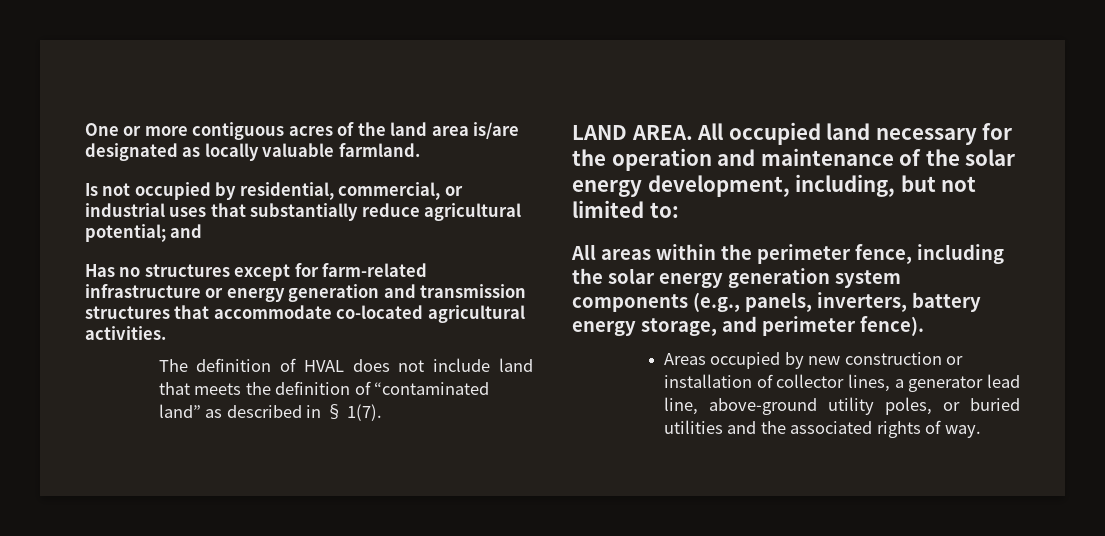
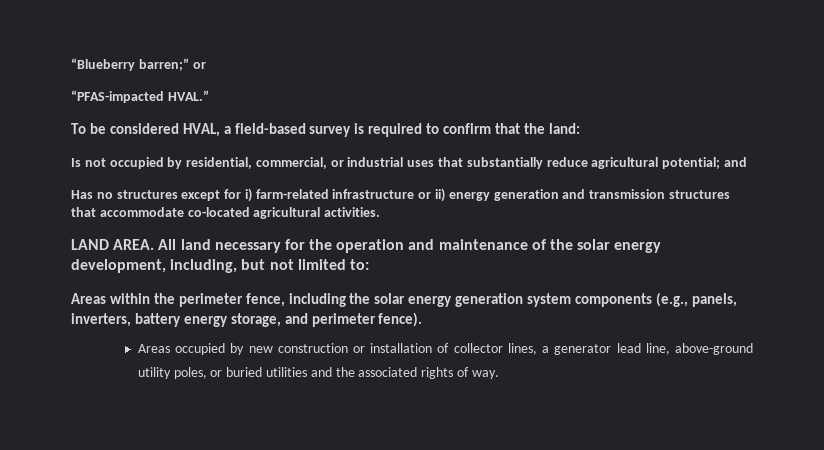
[85,122,520,140] [85,143,420,161] One or more contiguous acres of the land area is/are designated as locally valuable farmland. -> [71,58,206,71] [71,90,209,103] [71,123,580,137] “Blueberry barren;” or // “PFAS-impacted HVAL.” // To be considered HVAL, a field-based survey is required to confirm that the land:
(319, 270) none -> [244,188,252,202] i)
(224, 293) none -> [435,188,446,202] ii)
[158,358,533,372] [158,381,489,395] [158,404,382,421] // The definition of HVAL does not include land that meets the definition of “contaminated land” as described in § 1(7). -> (381, 212) none
[728,122,821,145] occupied -> (177, 244) none
[571,244,651,260] All areas -> [71,293,106,304] Areas

